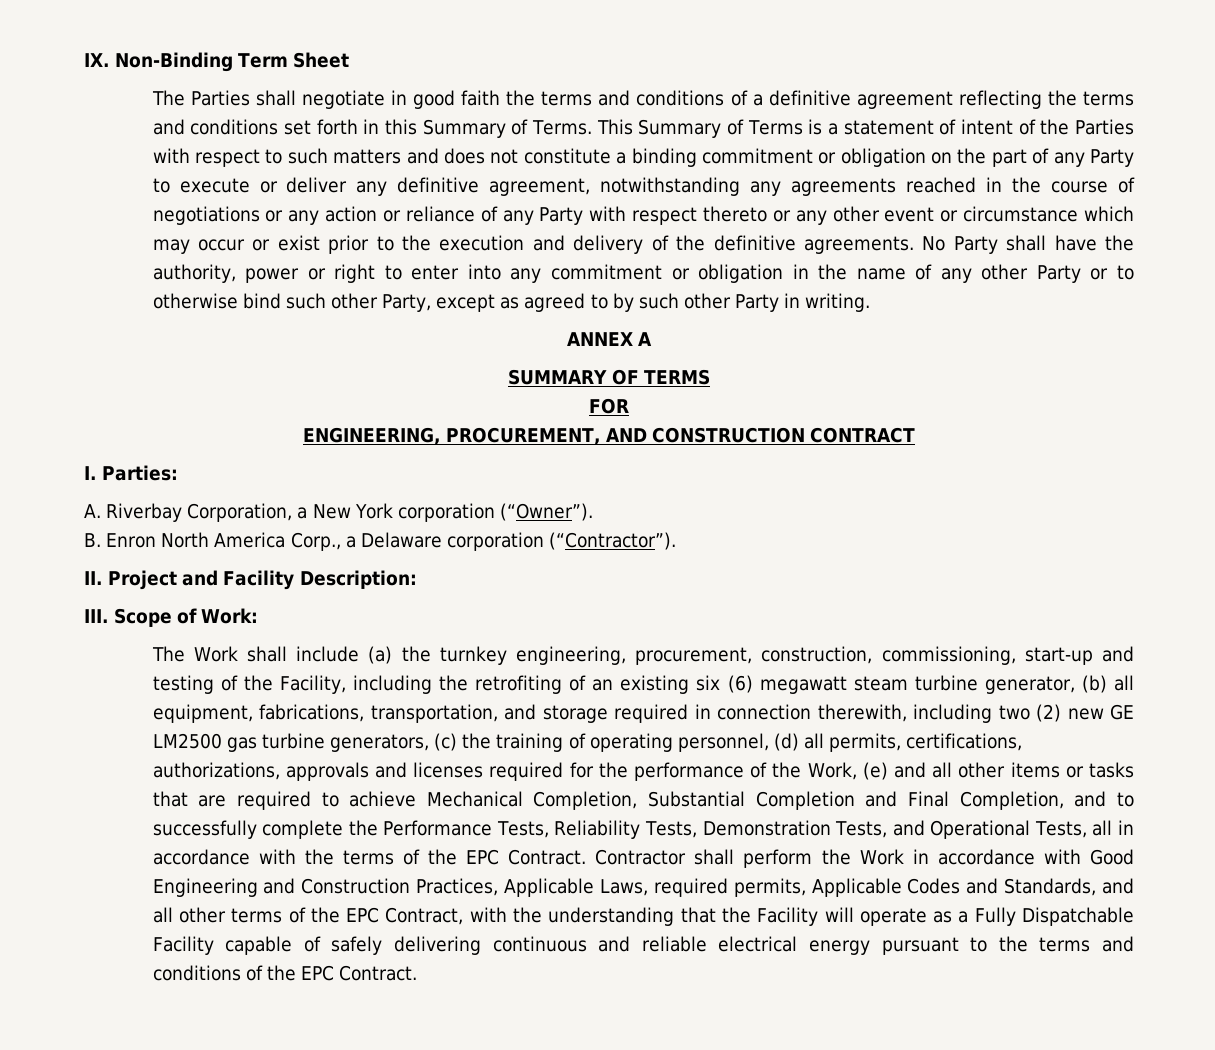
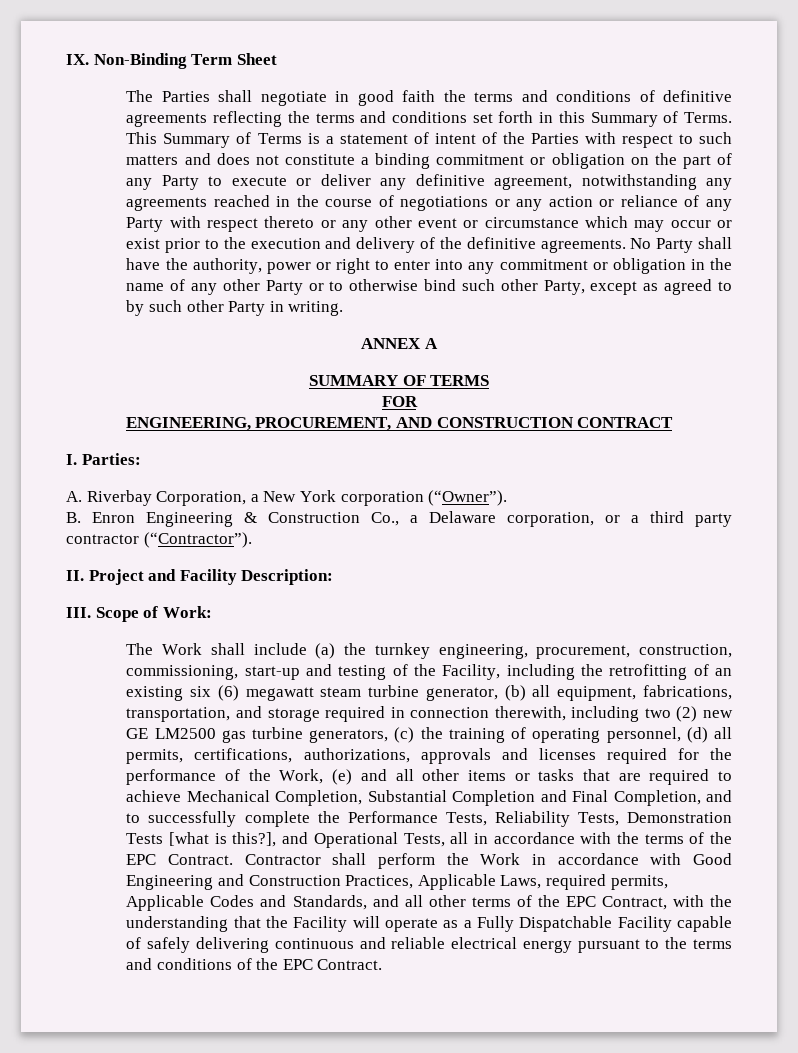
[752,90,953,109] a definitive agreement -> [662,90,732,102] [126,113,208,127] definitive agreements
[161,532,544,551] North America Corp., a Delaware corporation -> [146,511,732,527] [66,534,139,544] Engineering & Construction Co., a Delaware corporation, or a third party contractor
[475,675,563,694] retrofiting -> [609,664,688,680] retrofitting
[835,821,888,838] Tests, -> [126,832,277,847] Tests [what is this?],

